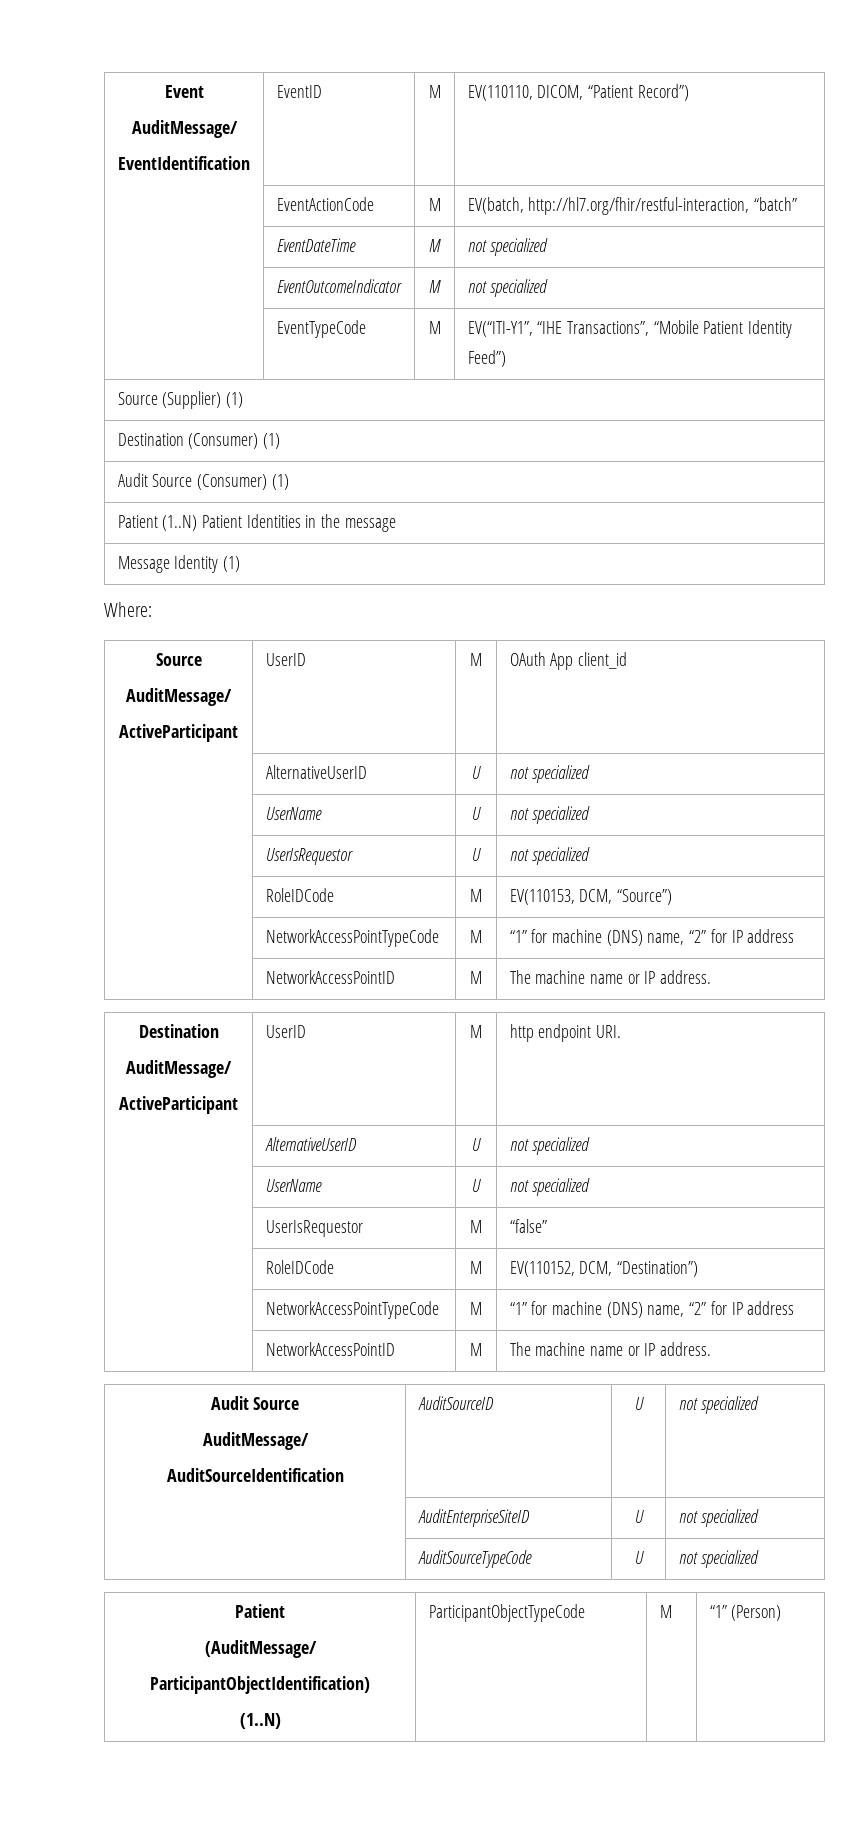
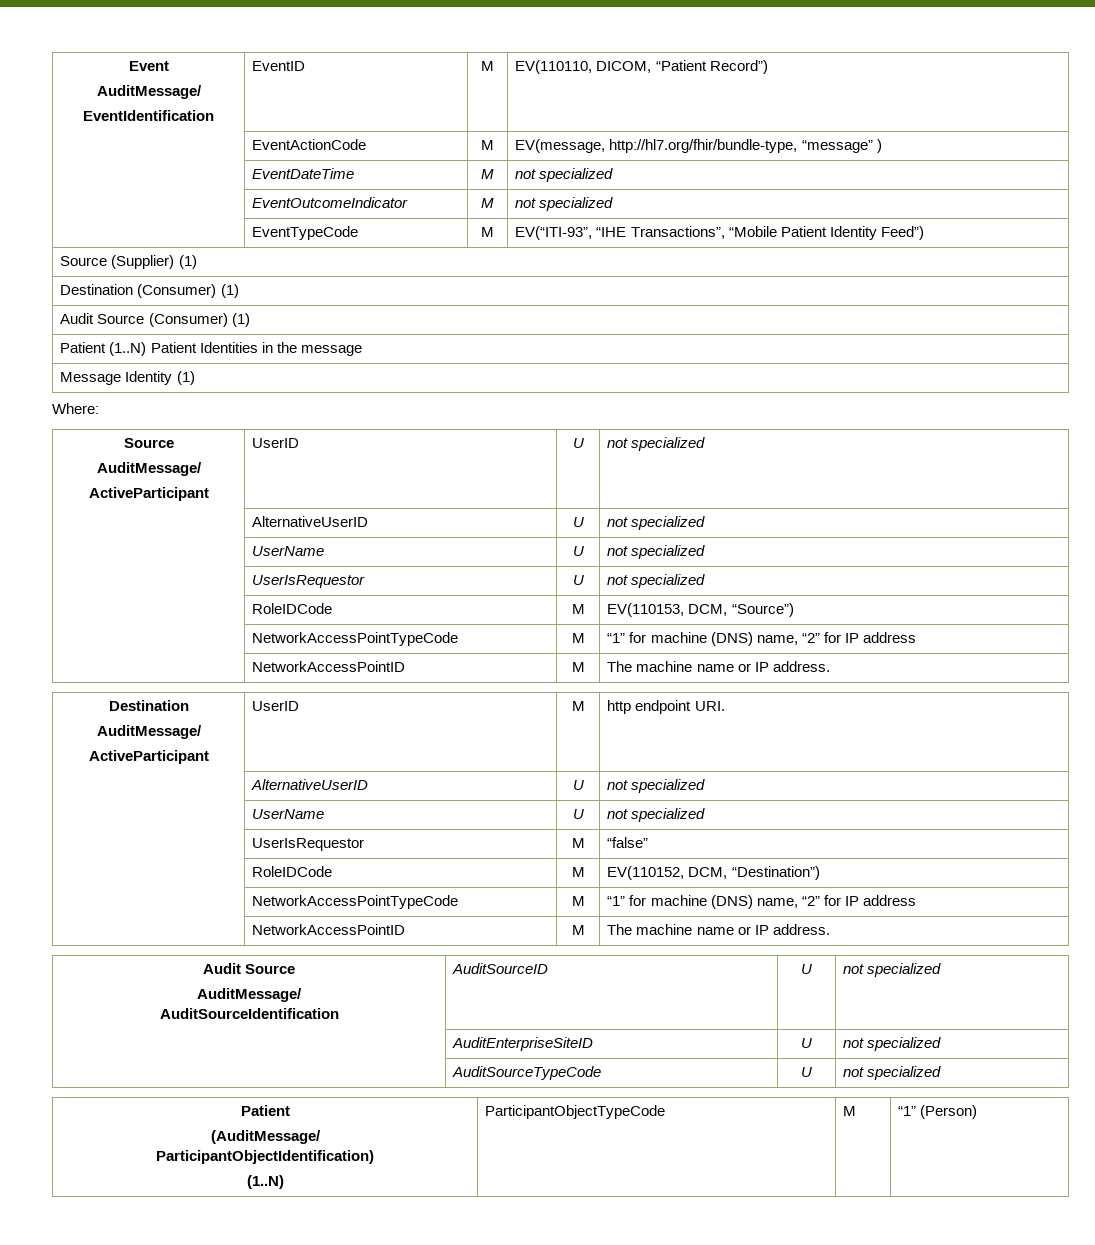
[467,197,797,215] EV(batch, http://hl7.org/fhir/restful-interaction, “batch” -> [515,139,882,153] EV(message, http://hl7.org/fhir/bundle-type, “message” )
[467,321,533,337] EV(“ITI-Y1”, -> [515,226,593,240] EV(“ITI-93”,
[470,653,482,666] [509,652,627,670] M | OAuth App client_id -> [572,438,584,448] [607,437,706,451] U | not specialized

